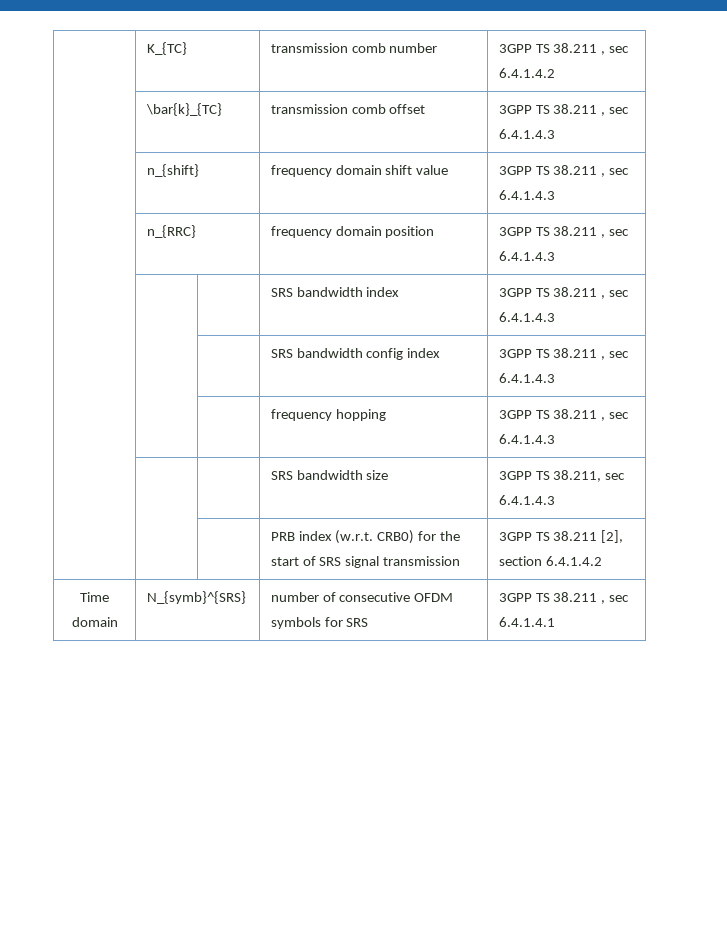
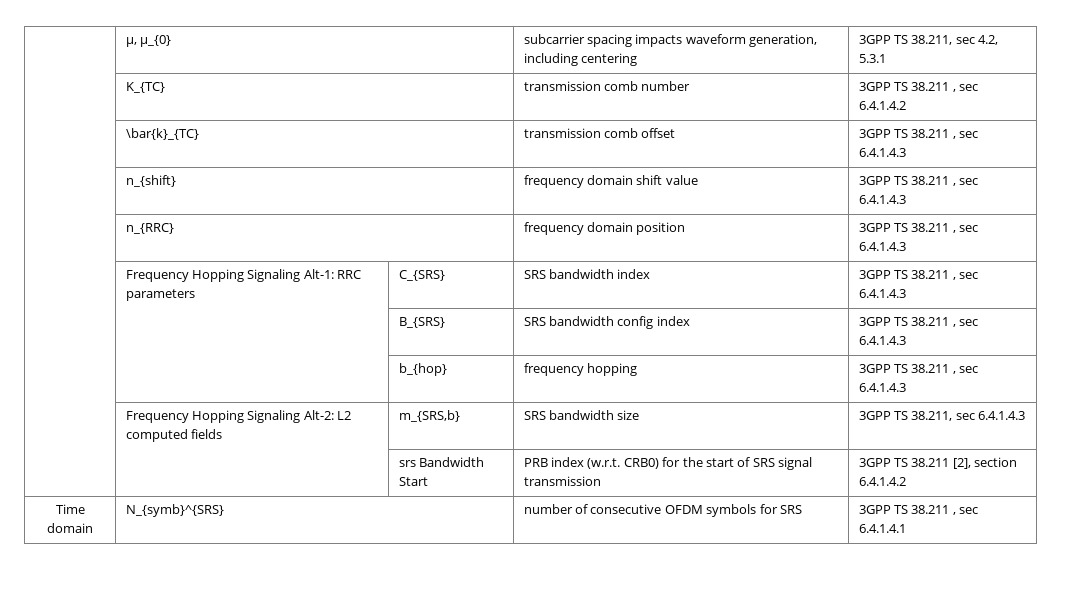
(146, 48) none -> [125,35,172,47] [523,34,818,47] [523,53,638,66] [858,35,999,45] [858,54,886,63] | µ, µ_{0} | subcarrier spacing impacts waveform generation, including centering | 3GPP TS 38.211, sec 4.2, 5.3.1 //
(555, 256) | -> [125,269,362,282] [125,289,195,301] [398,270,445,281] Frequency Hopping Signaling Alt-1: RRC parameters | C_{SRS}
(555, 317) none -> [398,317,445,328] B_{SRS}
(555, 378) none -> [398,363,447,376] b_{hop}
(555, 439) | -> [125,410,352,423] [125,429,223,442] [398,410,460,422] Frequency Hopping Signaling Alt-2: L2 computed fields | m_{SRS,b}
(555, 500) none -> [398,457,485,467] [398,477,428,486] srs Bandwidth Start

